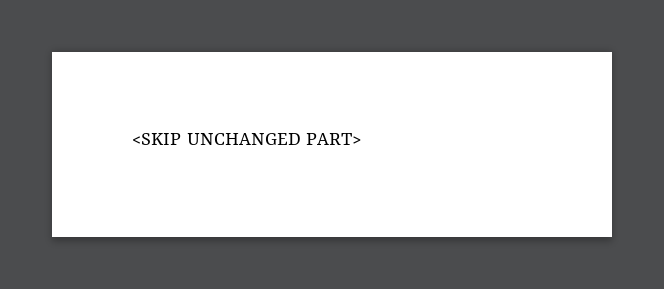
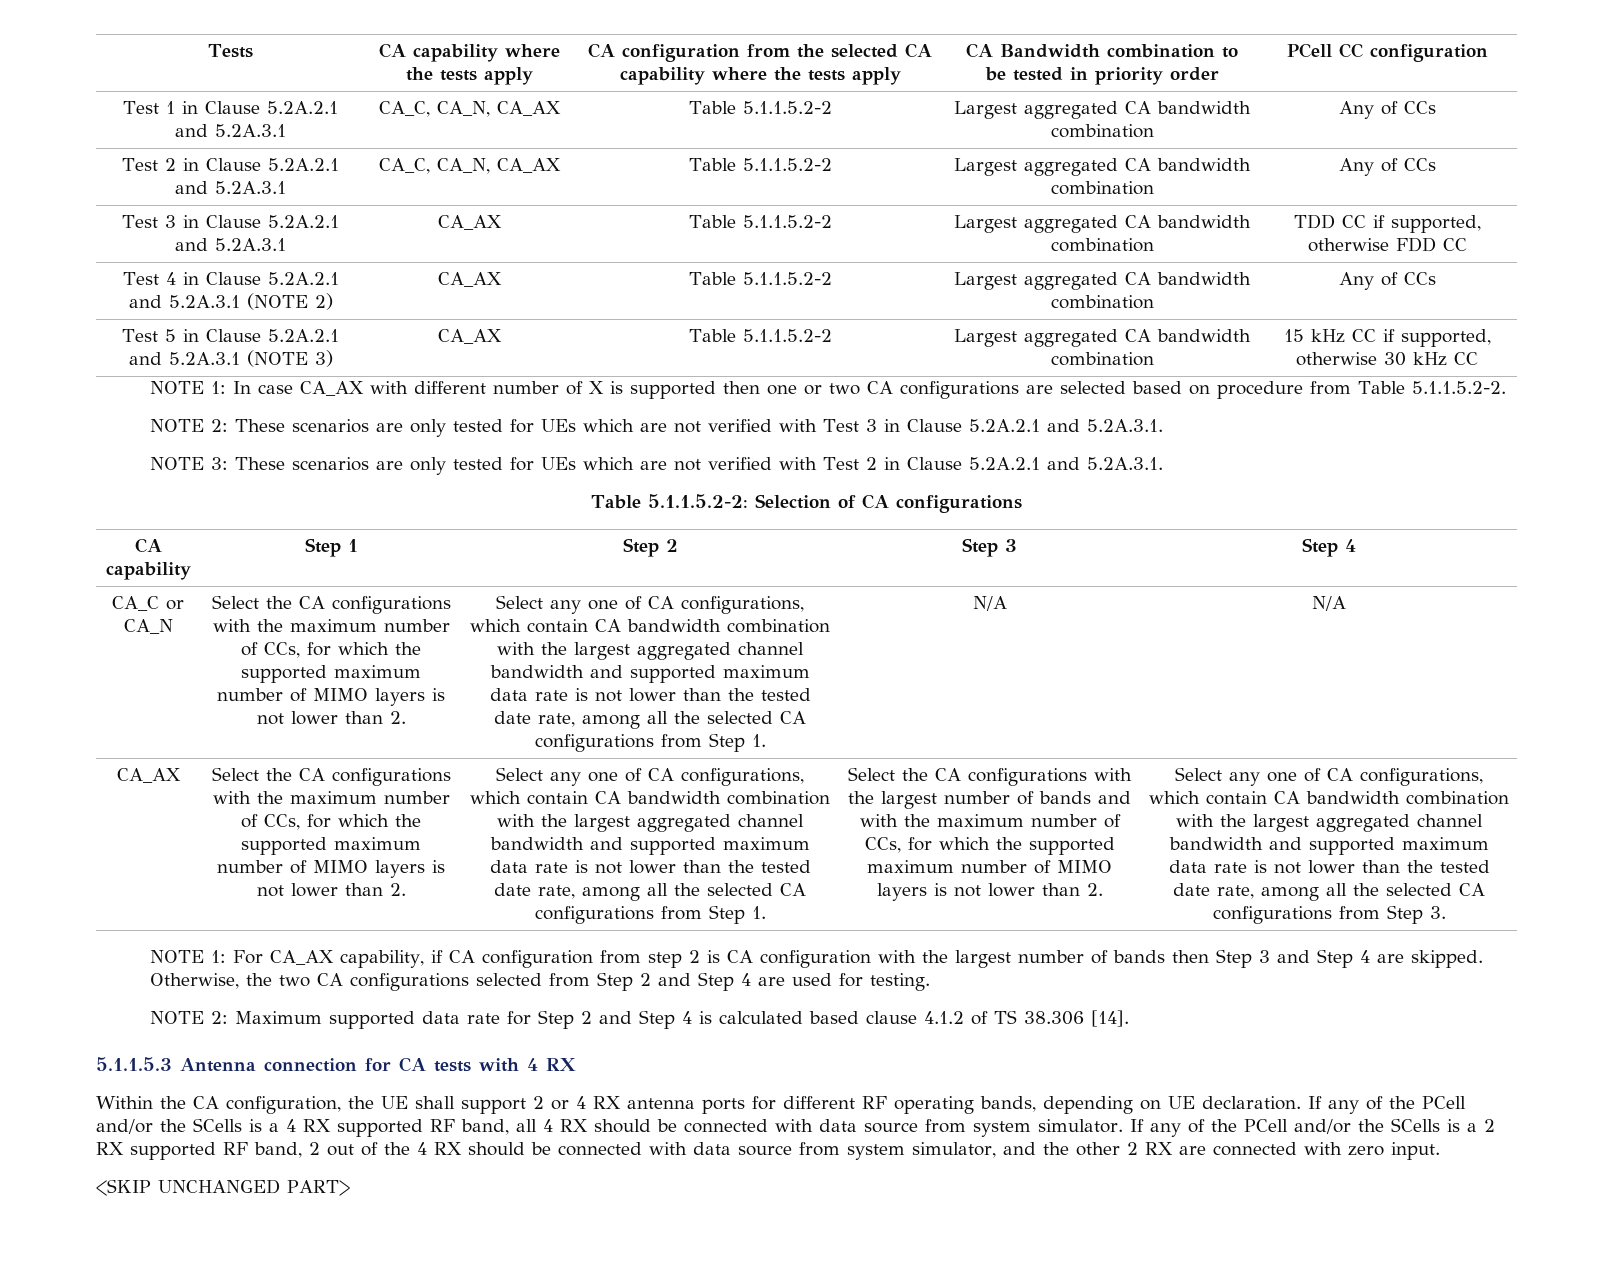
(132, 139) none -> [208,44,254,58] [378,43,560,62] [405,67,533,85] [588,43,932,62] [619,67,901,85] [966,43,1238,58] [984,67,1219,85] [1286,43,1488,62] [123,101,338,114] [175,124,286,137] [378,101,561,117] [688,101,832,114] [954,101,1251,119] [1050,124,1154,138] [1338,101,1436,119] [122,158,339,171] [175,181,286,194] [378,158,561,174] [688,158,832,171] [954,158,1251,176] [1050,181,1154,195] [1338,158,1436,176] [122,215,339,228] [175,238,286,251] [437,215,502,230] [688,215,832,228] [954,215,1251,233] [1050,238,1154,252] [1293,214,1481,233] [1307,237,1467,252] [122,272,339,285] [128,293,333,310] [437,272,502,287] [688,272,832,285] [954,272,1251,290] [1050,295,1154,309] [1338,272,1436,290] [122,329,339,342] [128,350,333,367] [437,329,502,344] [688,329,832,342] [954,329,1251,347] [1050,352,1154,366] [1283,329,1491,347] [1296,352,1478,366] [150,381,1507,399] [150,419,1164,437] [150,457,1164,475] [591,494,1022,513] [134,538,162,553] [105,562,191,580] [304,538,358,557] [622,538,678,557] [962,538,1017,557] [1302,538,1356,557] [112,596,184,611] [123,619,173,634] [211,595,451,614] [212,619,450,632] [241,642,421,658] [241,665,421,683] [217,688,445,706] [256,711,406,725] [496,595,804,614] [470,619,830,633] [497,642,804,660] [489,665,810,683] [489,688,811,702] [494,711,806,729] [534,733,766,752] [972,596,1007,611] [1312,596,1346,611] [116,768,181,783] [211,767,451,786] [212,791,450,804] [241,814,421,830] [241,837,421,855] [217,860,445,878] [256,883,406,897] [496,767,804,786] [470,791,830,805] [497,814,804,832] [489,837,810,855] [489,860,811,874] [494,883,806,901] [534,905,766,924] [848,767,1132,786] [848,791,1131,809] [859,814,1121,828] [864,837,1115,855] [867,860,1112,874] [876,883,1103,901] [1175,767,1483,786] [1149,791,1509,805] [1176,814,1483,832] [1168,837,1489,855] [1168,860,1490,874] [1173,883,1485,901] [1212,905,1446,924] [150,949,1484,968] [150,972,931,991] [150,1010,1130,1029] [96,1057,576,1072] [96,1096,1466,1114] [96,1118,1495,1137] [96,1142,1440,1160] Tests | CA capability where the tests apply | CA configuration from the selected CA capability where the tests apply | CA Bandwidth combination to be tested in priority order | PCell CC configuration // Test 1 in Clause 5.2A.2.1 and 5.2A.3.1 | CA_C, CA_N, CA_AX | Table 5.1.1.5.2-2 | Largest aggregated CA bandwidth combination | Any of CCs // Test 2 in Clause 5.2A.2.1 and 5.2A.3.1 | CA_C, CA_N, CA_AX | Table 5.1.1.5.2-2 | Largest aggregated CA bandwidth combination | Any of CCs // Test 3 in Clause 5.2A.2.1 and 5.2A.3.1 | CA_AX | Table 5.1.1.5.2-2 | Largest aggregated CA bandwidth combination | TDD CC if supported, otherwise FDD CC // Test 4 in Clause 5.2A.2.1 and 5.2A.3.1 (NOTE 2) | CA_AX | Table 5.1.1.5.2-2 | Largest aggregated CA bandwidth combination | Any of CCs // Test 5 in Clause 5.2A.2.1 and 5.2A.3.1 (NOTE 3) | CA_AX | Table 5.1.1.5.2-2 | Largest aggregated CA bandwidth combination | 15 kHz CC if supported, otherwise 30 kHz CC // NOTE 1: In case CA_AX with different number of X is supported then one or two CA configurations are selected based on procedure from Table 5.1.1.5.2-2. // NOTE 2: These scenarios are only tested for UEs which are not verified with Test 3 in Clause 5.2A.2.1 and 5.2A.3.1. // NOTE 3: These scenarios are only tested for UEs which are not verified with Test 2 in Clause 5.2A.2.1 and 5.2A.3.1. // Table 5.1.1.5.2-2: Selection of CA configurations // CA capability | Step 1 | Step 2 | Step 3 | Step 4 // CA_C or CA_N | Select the CA configurations with the maximum number of CCs, for which the supported maximum number of MIMO layers is not lower than 2. | Select any one of CA configurations, which contain CA bandwidth combination with the largest aggregated channel bandwidth and supported maximum data rate is not lower than the tested date rate, among all the selected CA configurations from Step 1. | N/A | N/A // CA_AX | Select the CA configurations with the maximum number of CCs, for which the supported maximum number of MIMO layers is not lower than 2. | Select any one of CA configurations, which contain CA bandwidth combination with the largest aggregated channel bandwidth and supported maximum data rate is not lower than the tested date rate, among all the selected CA configurations from Step 1. | Select the CA configurations with the largest number of bands and with the maximum number of CCs, for which the supported maximum number of MIMO layers is not lower than 2. | Select any one of CA configurations, which contain CA bandwidth combination with the largest aggregated channel bandwidth and supported maximum data rate is not lower than the tested date rate, among all the selected CA configurations from Step 3. // NOTE 1: For CA_AX capability, if CA configuration from step 2 is CA configuration with the largest number of bands then Step 3 and Step 4 are skipped. Otherwise, the two CA configurations selected from Step 2 and Step 4 are used for testing. // NOTE 2: Maximum supported data rate for Step 2 and Step 4 is calculated based clause 4.1.2 of TS 38.306 [14]. // 5.1.1.5.3 Antenna connection for CA tests with 4 RX // Within the CA configuration, the UE shall support 2 or 4 RX antenna ports for different RF operating bands, depending on UE declaration. If any of the PCell and/or the SCells is a 4 RX supported RF band, all 4 RX should be connected with data source from system simulator. If any of the PCell and/or the SCells is a 2 RX supported RF band, 2 out of the 4 RX should be connected with data source from system simulator, and the other 2 RX are connected with zero input. //

